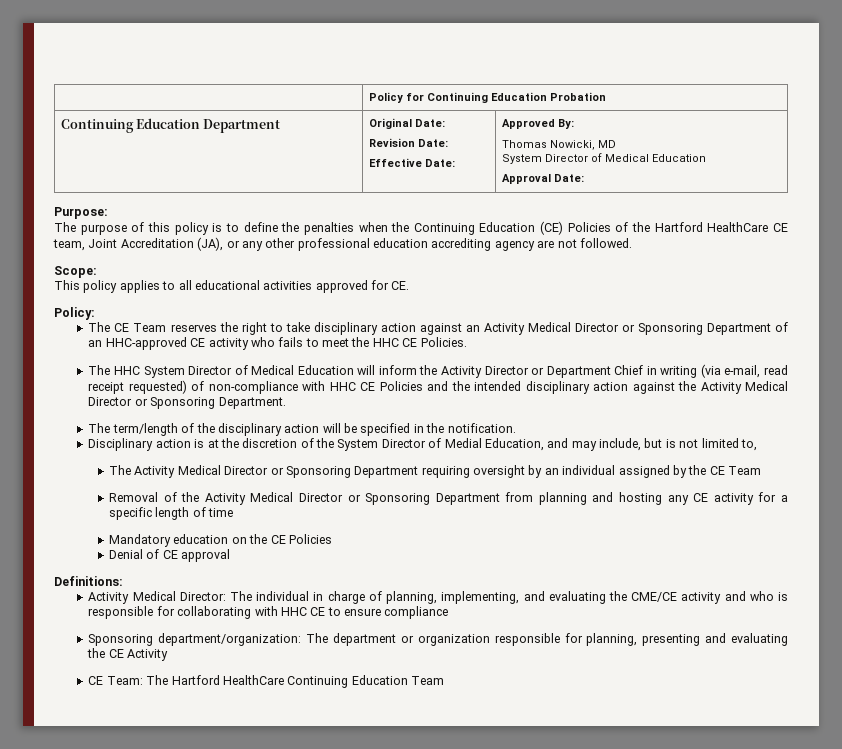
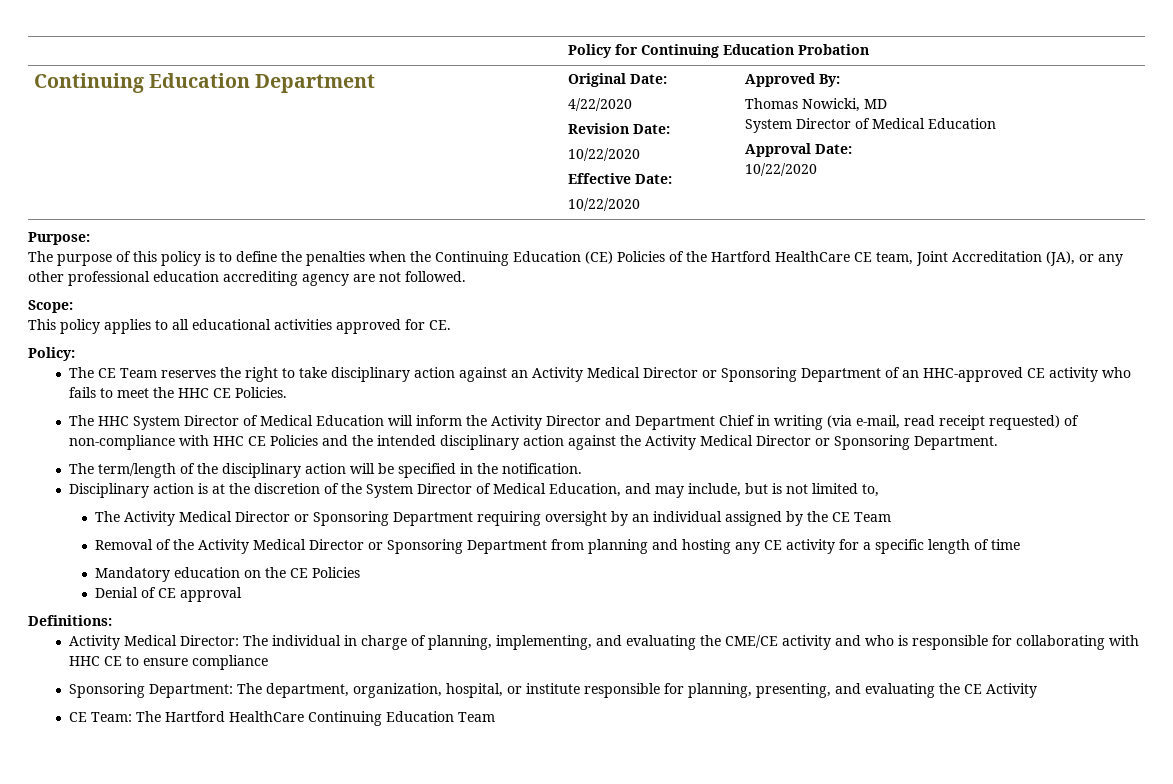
(445, 123) none -> [567,98,632,111] // 4/22/2020
(448, 143) none -> [567,148,640,161] // 10/22/2020
(455, 163) none -> [567,198,640,211] // 10/22/2020
(584, 178) none -> [744,163,817,176] // 10/22/2020
[531,367,545,375] or -> [604,415,631,426] and
[444,438,482,448] Medial -> [492,483,546,494] Medical
[158,633,490,646] department/organization: The department or organization -> [148,683,580,698] Department: The department, organization, hospital, or institute
[642,634,701,646] presenting -> [755,683,831,698] presenting,

